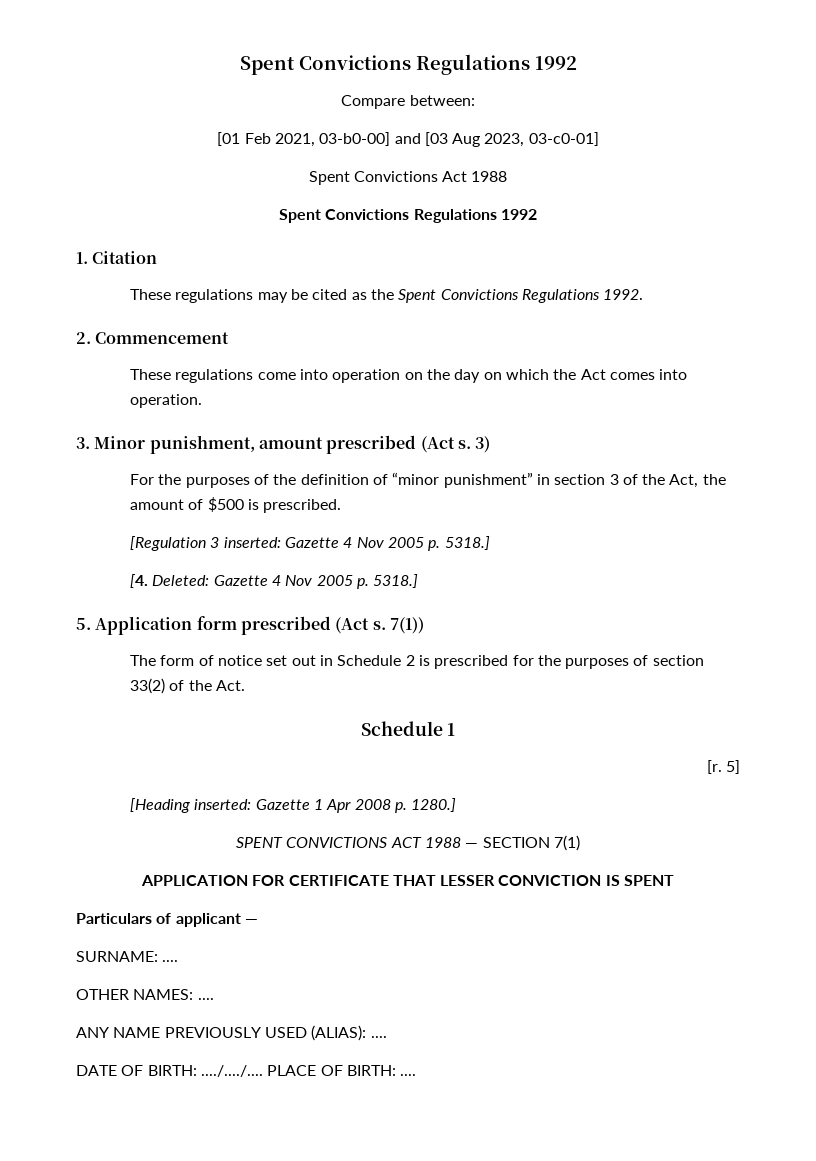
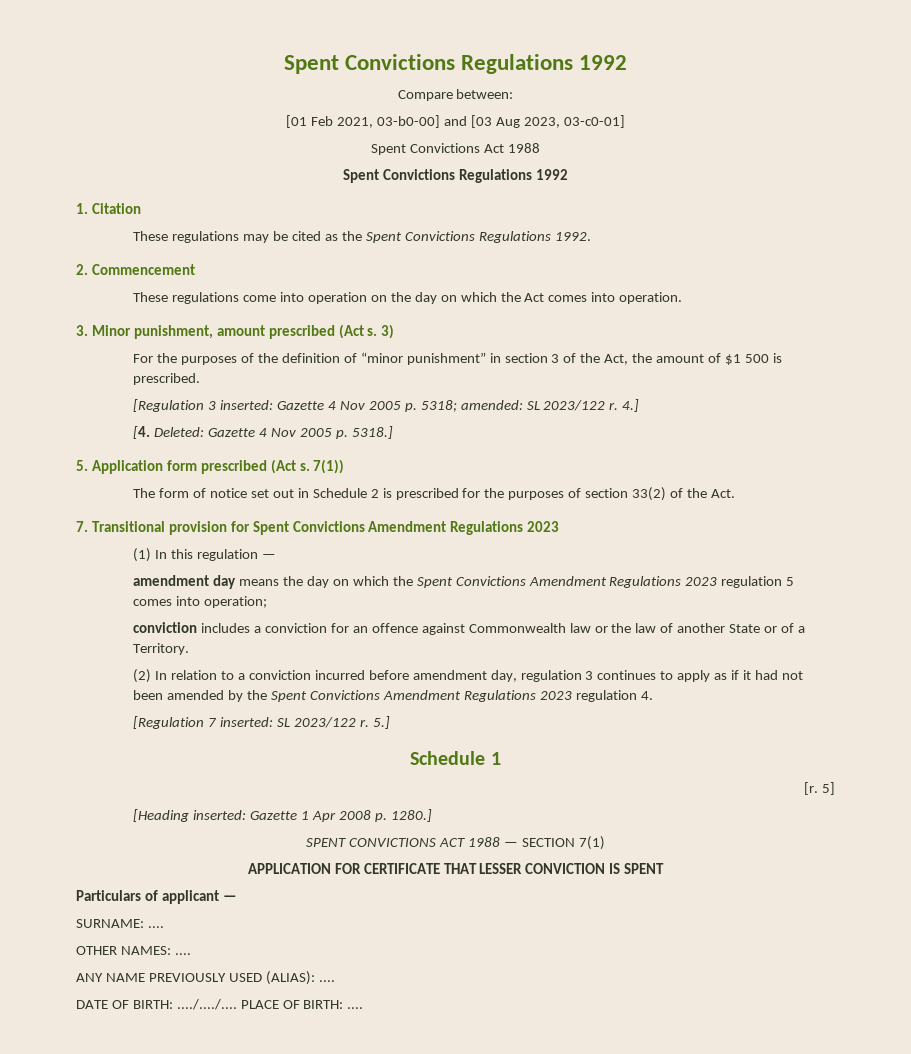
[207,497,244,512] $500 -> [724,354,769,365] $1 500
[444,536,490,550] 5318.] -> [420,399,640,412] 5318; amended: SL 2023/122 r. 4.]
(245, 685) none -> [76,521,560,535] [133,548,277,562] [133,575,795,589] [133,596,268,608] [133,622,805,635] [133,643,190,655] [133,669,803,683] [133,690,653,702] [133,716,390,729] // 7. Transitional provision for Spent Convictions Amendment Regulations 2023 // (1) In this regulation — // amendment day means the day on which the Spent Convictions Amendment Regulations 2023 regulation 5 comes into operation; // conviction includes a conviction for an offence against Commonwealth law or the law of another State or of a Territory. // (2) In relation to a conviction incurred before amendment day, regulation 3 continues to apply as if it had not been amended by the Spent Convictions Amendment Regulations 2023 regulation 4. // [Regulation 7 inserted: SL 2023/122 r. 5.]

